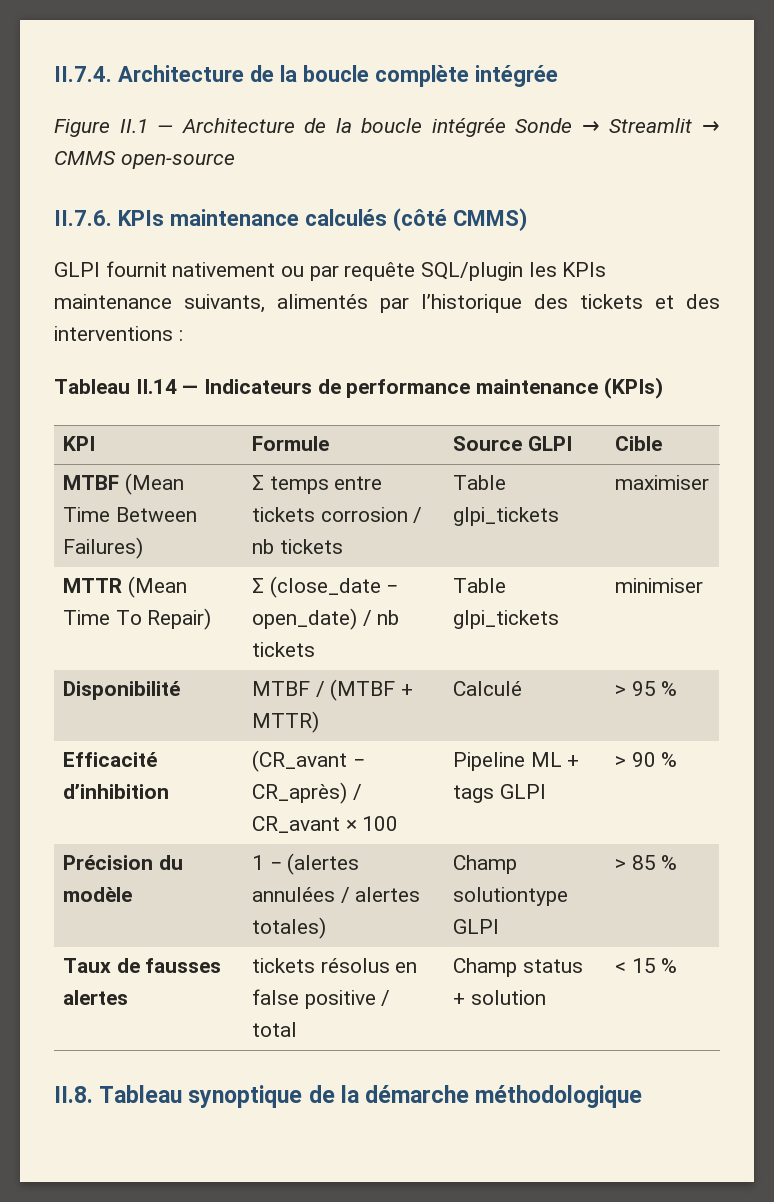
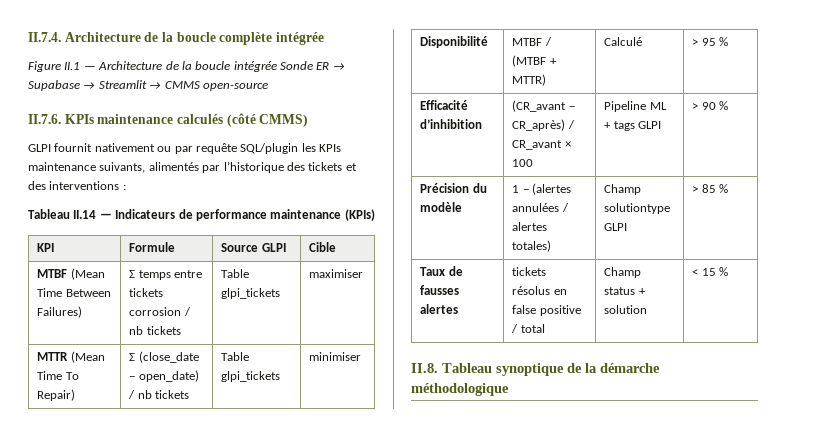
(573, 125) none -> [316,62,345,70] [28,80,80,91] ER → Supabase

